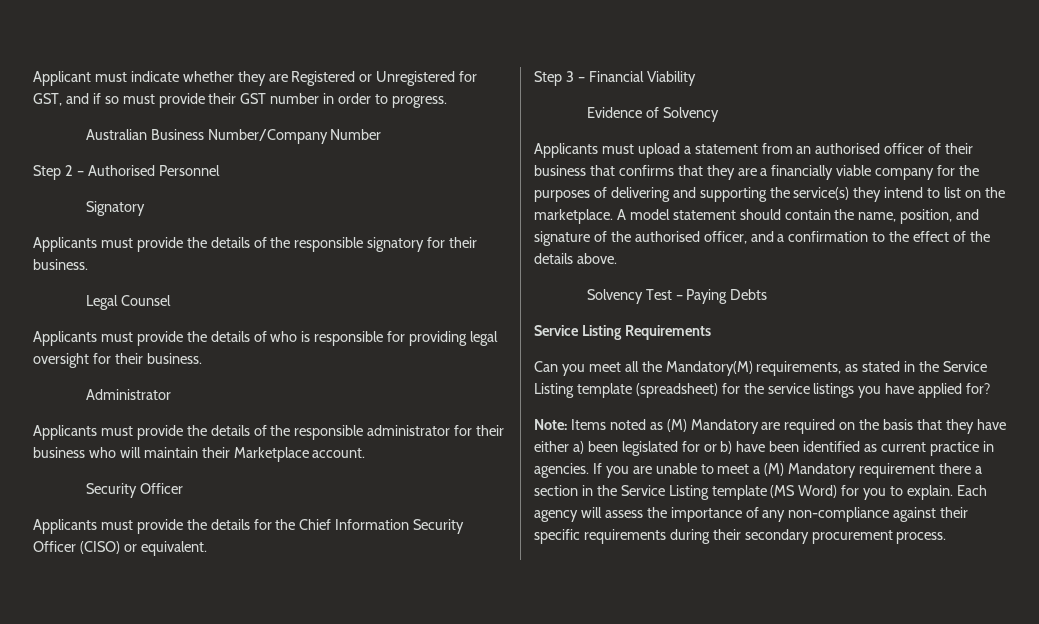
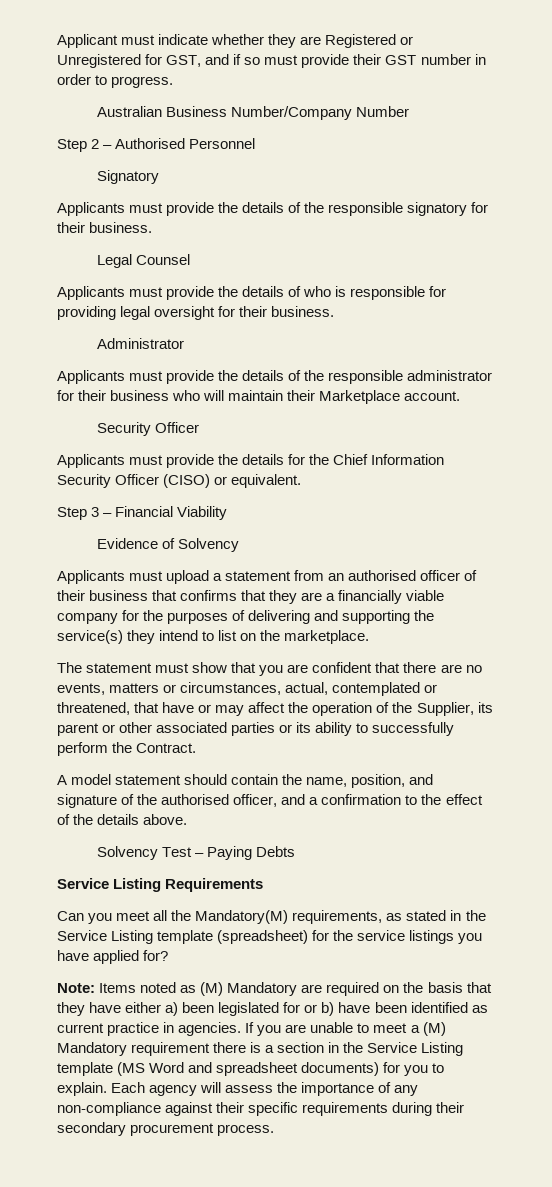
(613, 216) none -> [57,662,482,676] [57,682,438,696] [57,702,493,716] [57,722,455,736] [57,742,197,756] // The statement must show that you are confident that there are no events, matters or circumstances, actual, contemplated or threatened, that have or may affect the operation of the Supplier, its parent or other associated parties or its ability to successfully perform the Contract. //
(972, 468) none -> [250,1042,262,1053] is
[798,485,838,498] Word) -> [149,1062,380,1076] Word and spreadsheet documents)

